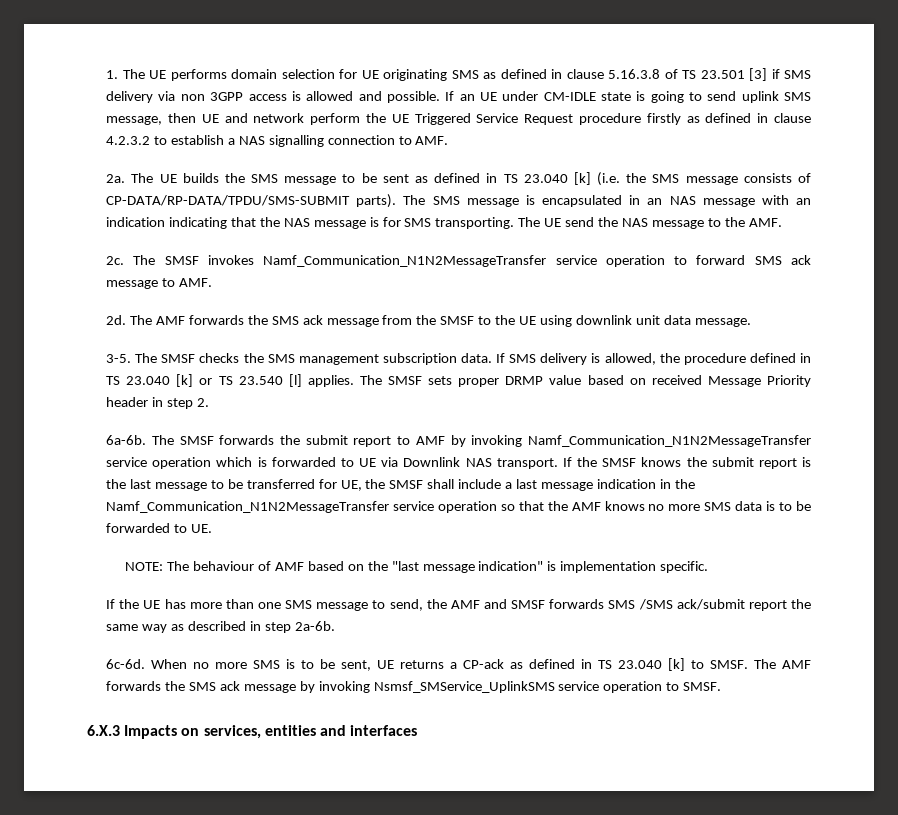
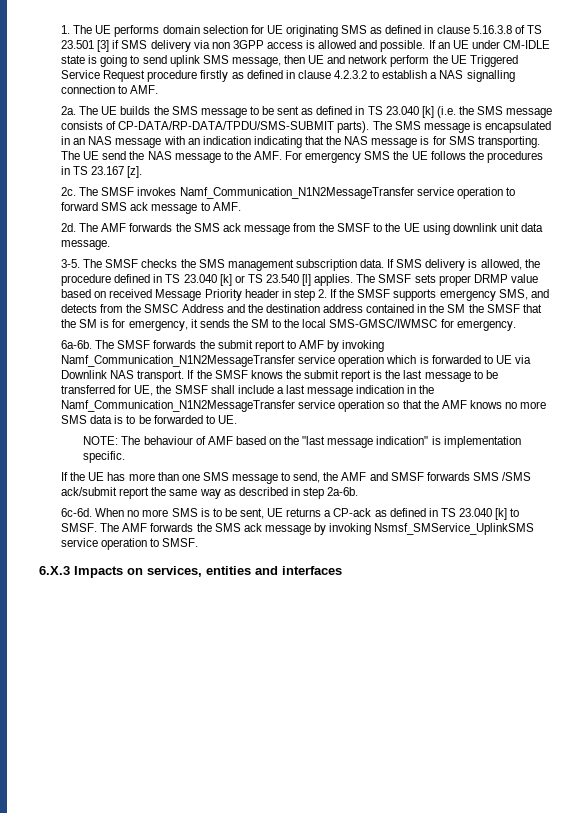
(782, 222) none -> [285,151,543,163] [61,166,143,178] For emergency SMS the UE follows the procedures in TS 23.167 [z].
(209, 402) none -> [330,289,549,301] [61,304,542,313] [61,319,516,331] If the SMSF supports emergency SMS, and detects from the SMSC Address and the destination address contained in the SM the SMSF that the SM is for emergency, it sends the SM to the local SMS-GMSC/IWMSC for emergency.

